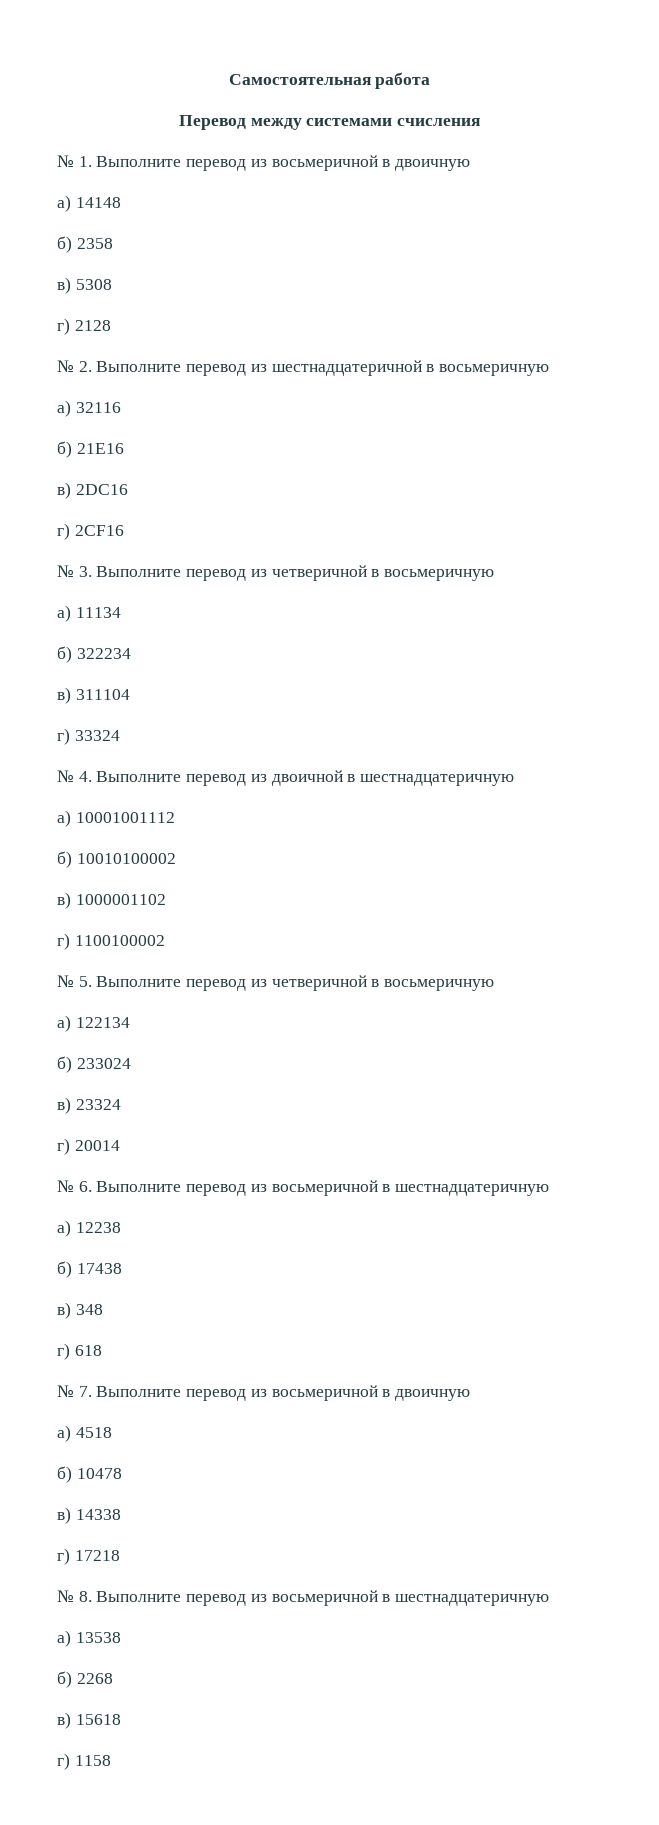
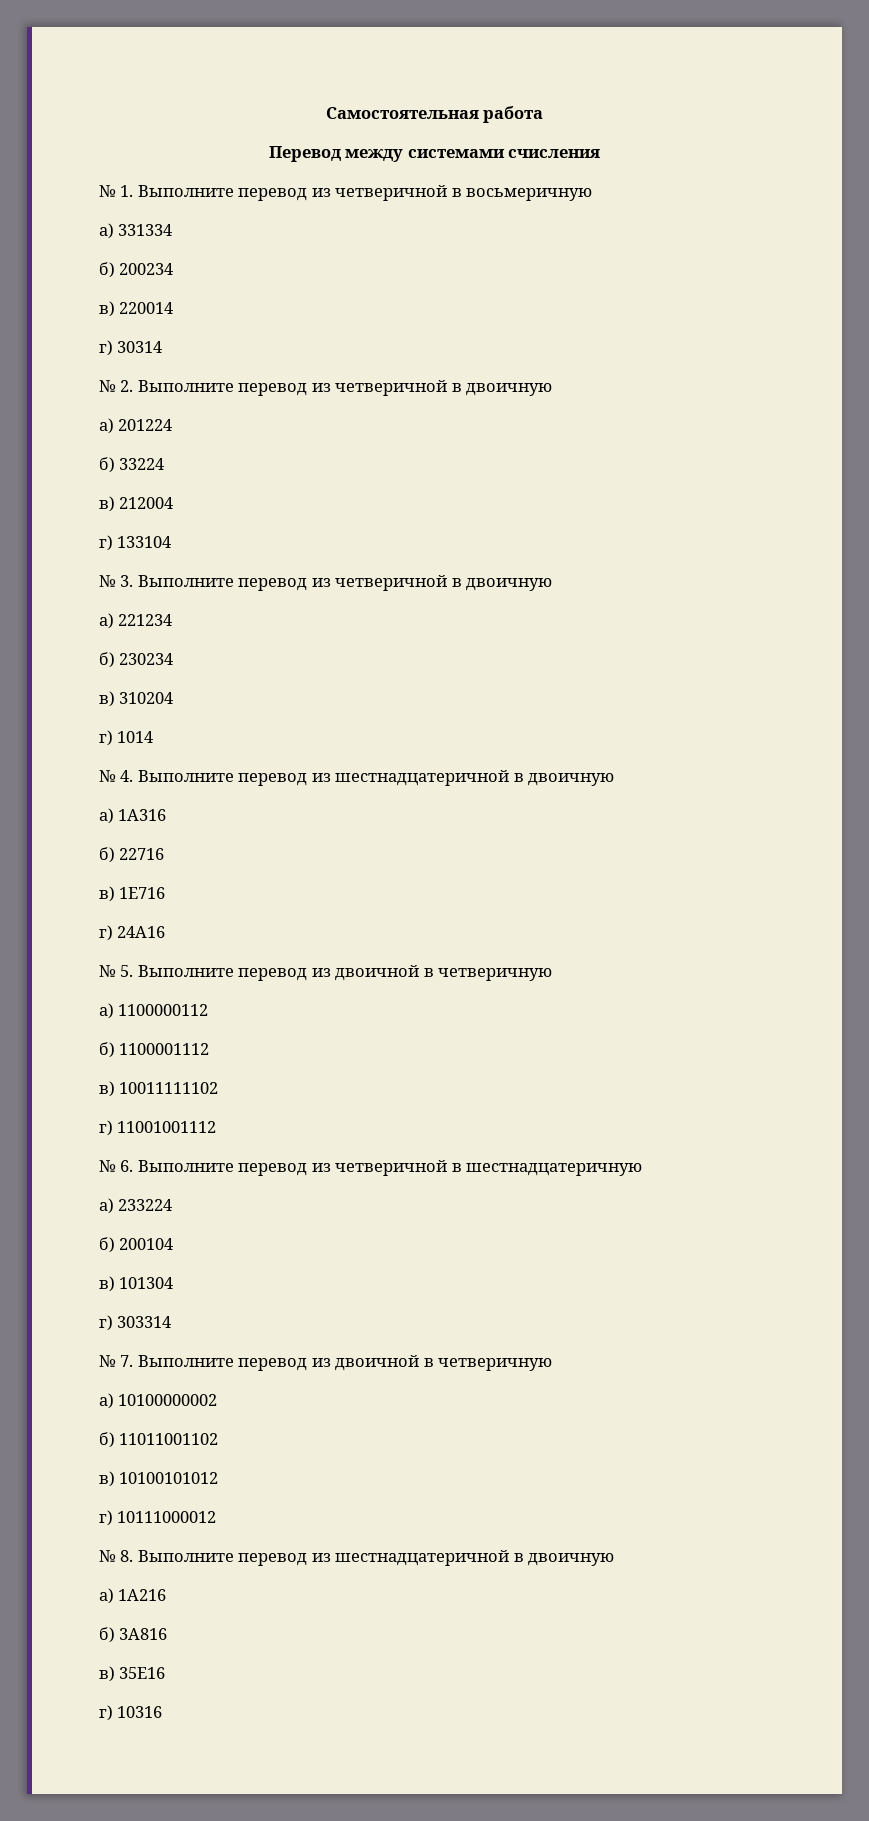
[271,155,471,171] [57,195,121,212] [57,236,113,253] [57,277,112,294] [57,318,111,335] восьмеричной в двоичную // а) 14148 // б) 2358 // в) 5308 // г) 2128 -> [335,185,593,201] [99,223,173,239] [99,262,174,278] [99,301,174,317] [99,340,163,356] четверичной в восьмеричную // а) 331334 // б) 200234 // в) 220014 // г) 30314
[271,360,550,376] [57,400,121,417] [57,441,124,458] [57,482,128,499] [57,523,124,540] шестнадцатеричной в восьмеричную // а) 32116 // б) 21E16 // в) 2DC16 // г) 2CF16 -> [335,380,553,396] [99,418,173,434] [99,457,165,473] [99,496,174,512] [99,535,172,551] четверичной в двоичную // а) 201224 // б) 33224 // в) 212004 // г) 133104
[384,569,495,581] [57,605,121,622] [57,646,131,663] [57,687,130,704] [57,728,120,745] восьмеричную // а) 11134 // б) 322234 // в) 311104 // г) 33324 -> [466,578,553,591] [99,613,173,629] [99,652,174,668] [99,691,174,707] [99,730,154,746] двоичную // а) 221234 // б) 230234 // в) 310204 // г) 1014
[271,770,515,786] [57,810,175,827] [57,851,176,868] [57,892,166,909] [57,933,165,950] двоичной в шестнадцатеричную // а) 10001001112 // б) 10010100002 // в) 1000001102 // г) 1100100002 -> [335,770,615,786] [99,808,167,824] [99,847,165,863] [99,886,166,902] [99,925,166,941] шестнадцатеричной в двоичную // а) 1A316 // б) 22716 // в) 1E716 // г) 24A16
[271,975,495,991] [57,1015,130,1032] [57,1056,131,1073] [57,1097,121,1114] [57,1138,120,1155] четверичной в восьмеричную // а) 122134 // б) 233024 // в) 23324 // г) 20014 -> [335,965,553,981] [99,1003,209,1019] [99,1042,210,1058] [99,1081,219,1097] [99,1120,217,1136] двоичной в четверичную // а) 1100000112 // б) 1100001112 // в) 10011111102 // г) 11001001112
[271,1180,550,1196] [57,1220,121,1237] [57,1261,122,1278] [57,1302,103,1319] [57,1343,102,1360] восьмеричной в шестнадцатеричную // а) 12238 // б) 17438 // в) 348 // г) 618 -> [335,1160,643,1176] [99,1198,173,1214] [99,1237,174,1253] [99,1276,174,1292] [99,1315,172,1331] четверичной в шестнадцатеричную // а) 233224 // б) 200104 // в) 101304 // г) 303314
[271,1385,471,1401] [57,1425,112,1442] [57,1466,122,1483] [57,1507,121,1524] [57,1548,120,1565] восьмеричной в двоичную // а) 4518 // б) 10478 // в) 14338 // г) 17218 -> [335,1355,553,1371] [99,1393,218,1409] [99,1432,219,1448] [99,1471,219,1487] [99,1510,217,1526] двоичной в четверичную // а) 10100000002 // б) 11011001102 // в) 10100101012 // г) 10111000012
[271,1590,550,1606] [57,1630,121,1647] [57,1671,113,1688] [57,1712,121,1729] [57,1753,111,1770] восьмеричной в шестнадцатеричную // а) 13538 // б) 2268 // в) 15618 // г) 1158 -> [335,1550,615,1566] [99,1588,167,1604] [99,1627,168,1643] [99,1666,166,1682] [99,1705,163,1721] шестнадцатеричной в двоичную // а) 1A216 // б) 3A816 // в) 35E16 // г) 10316

